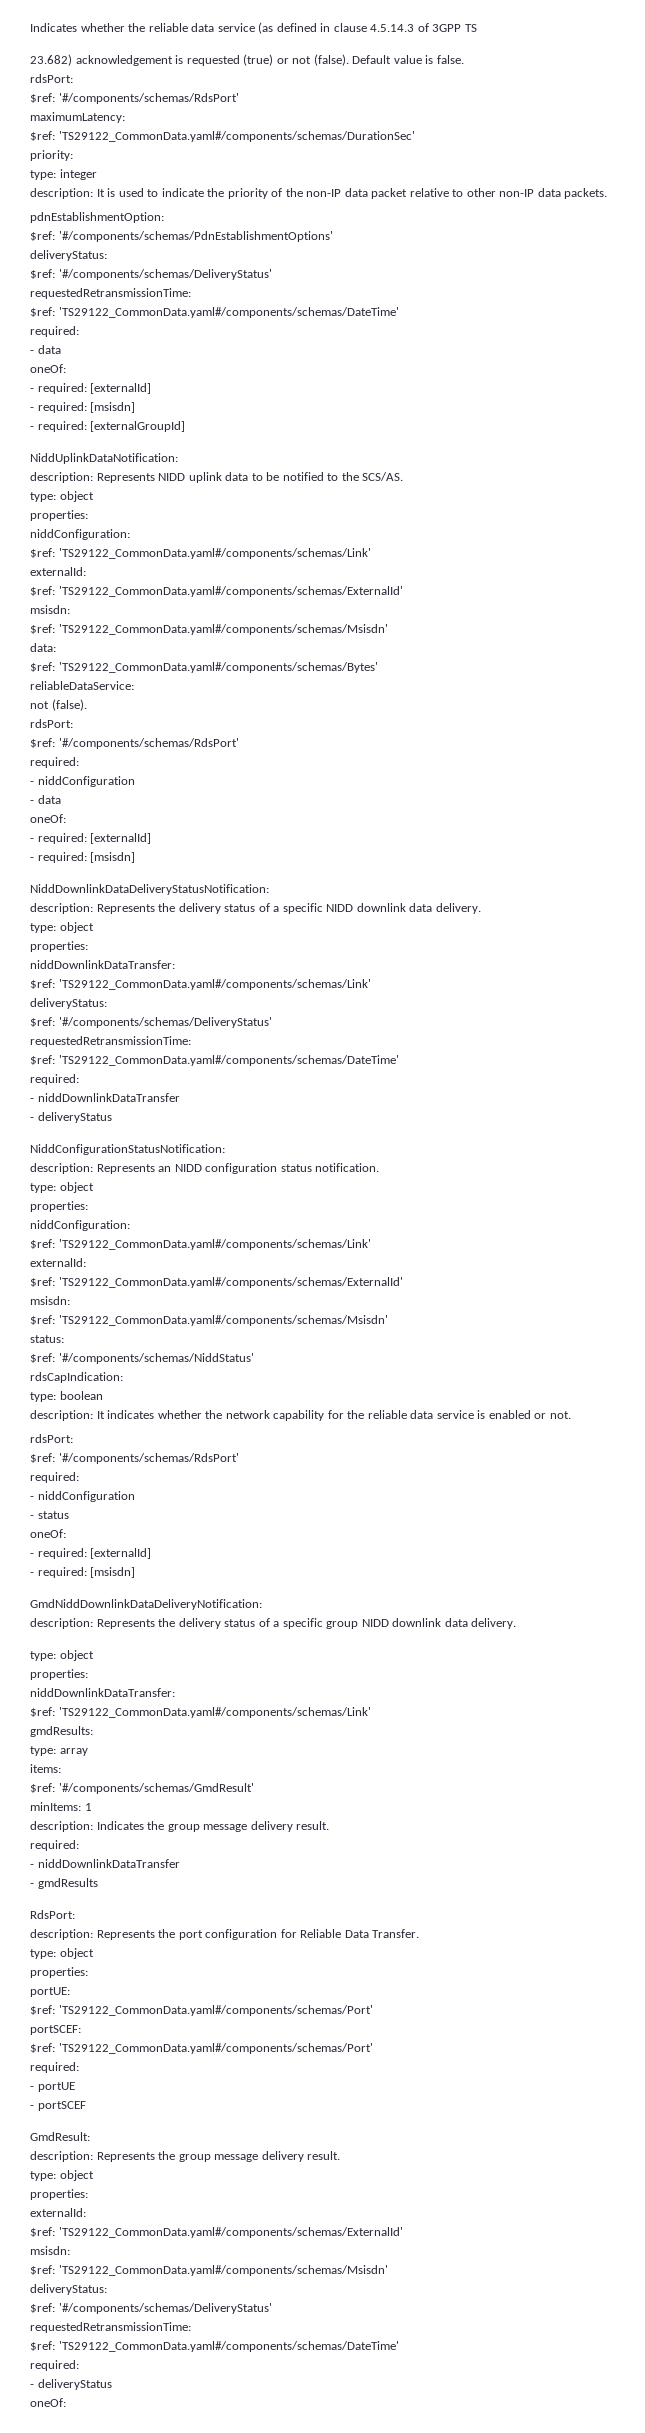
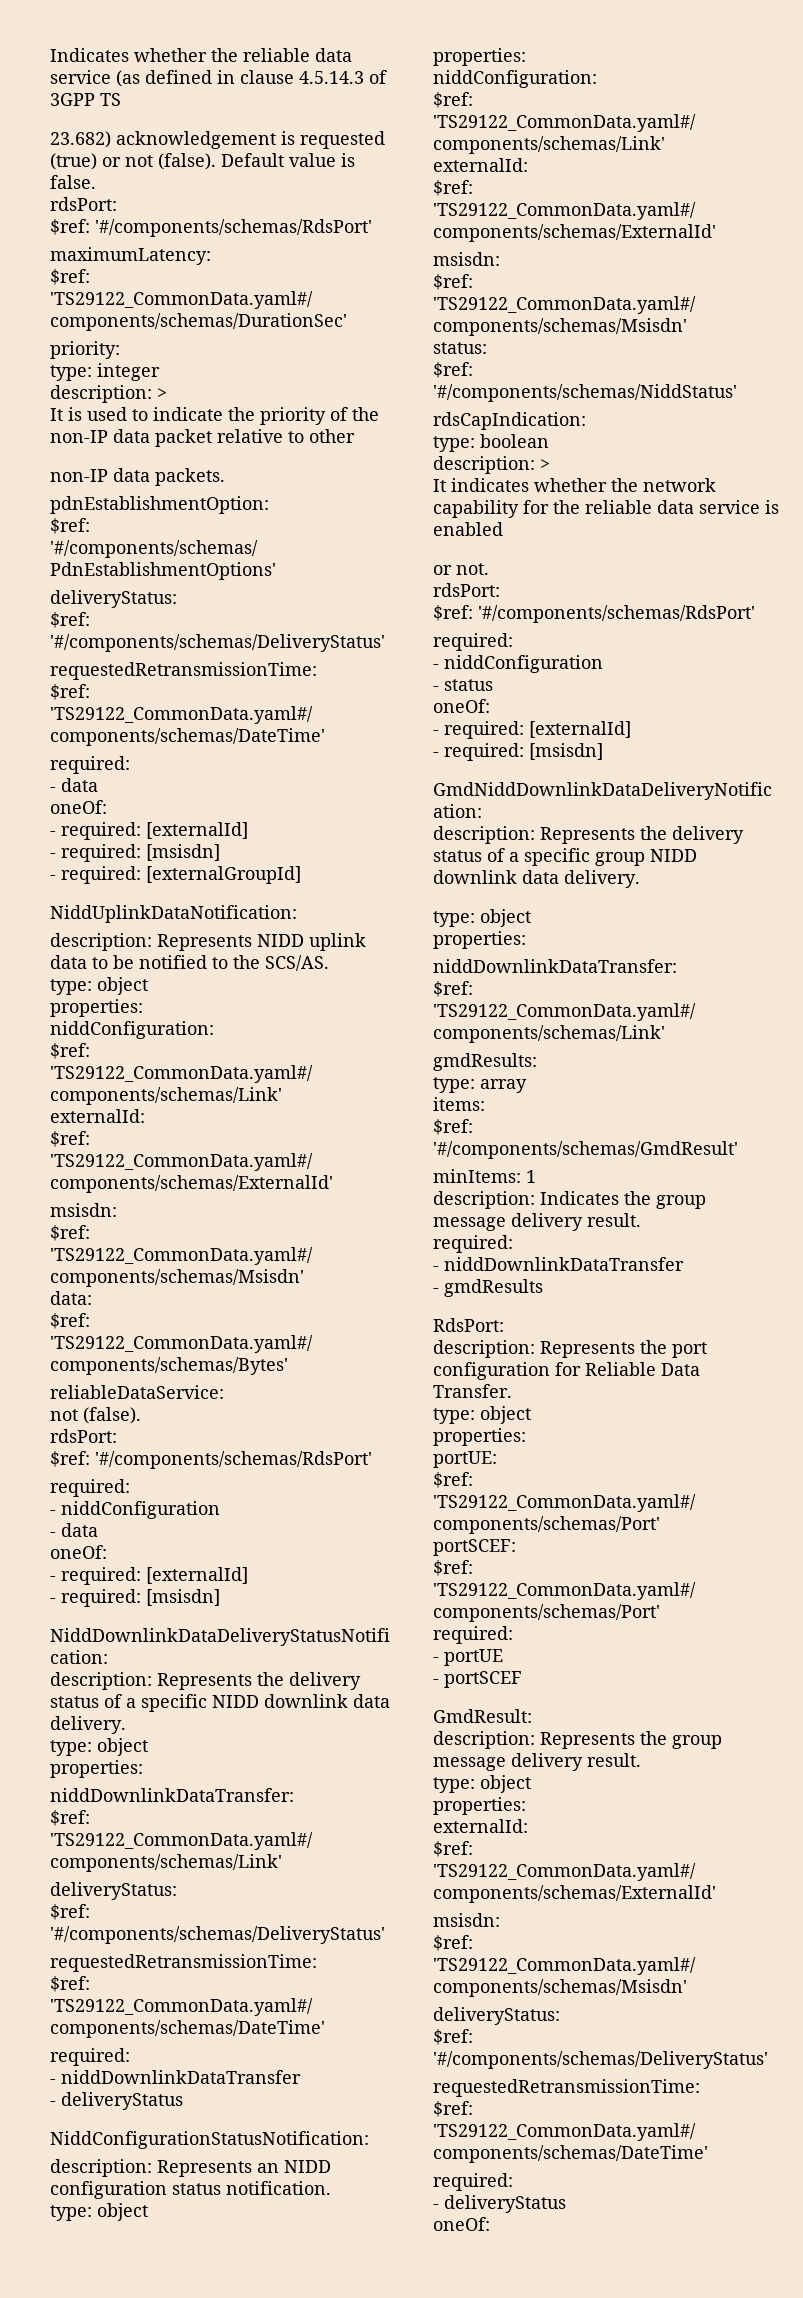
(93, 193) none -> [157,388,167,399] > //
(496, 192) none -> (355, 436) //
(93, 1415) none -> [540,459,550,470] > //
(531, 1414) none -> (503, 529) //

